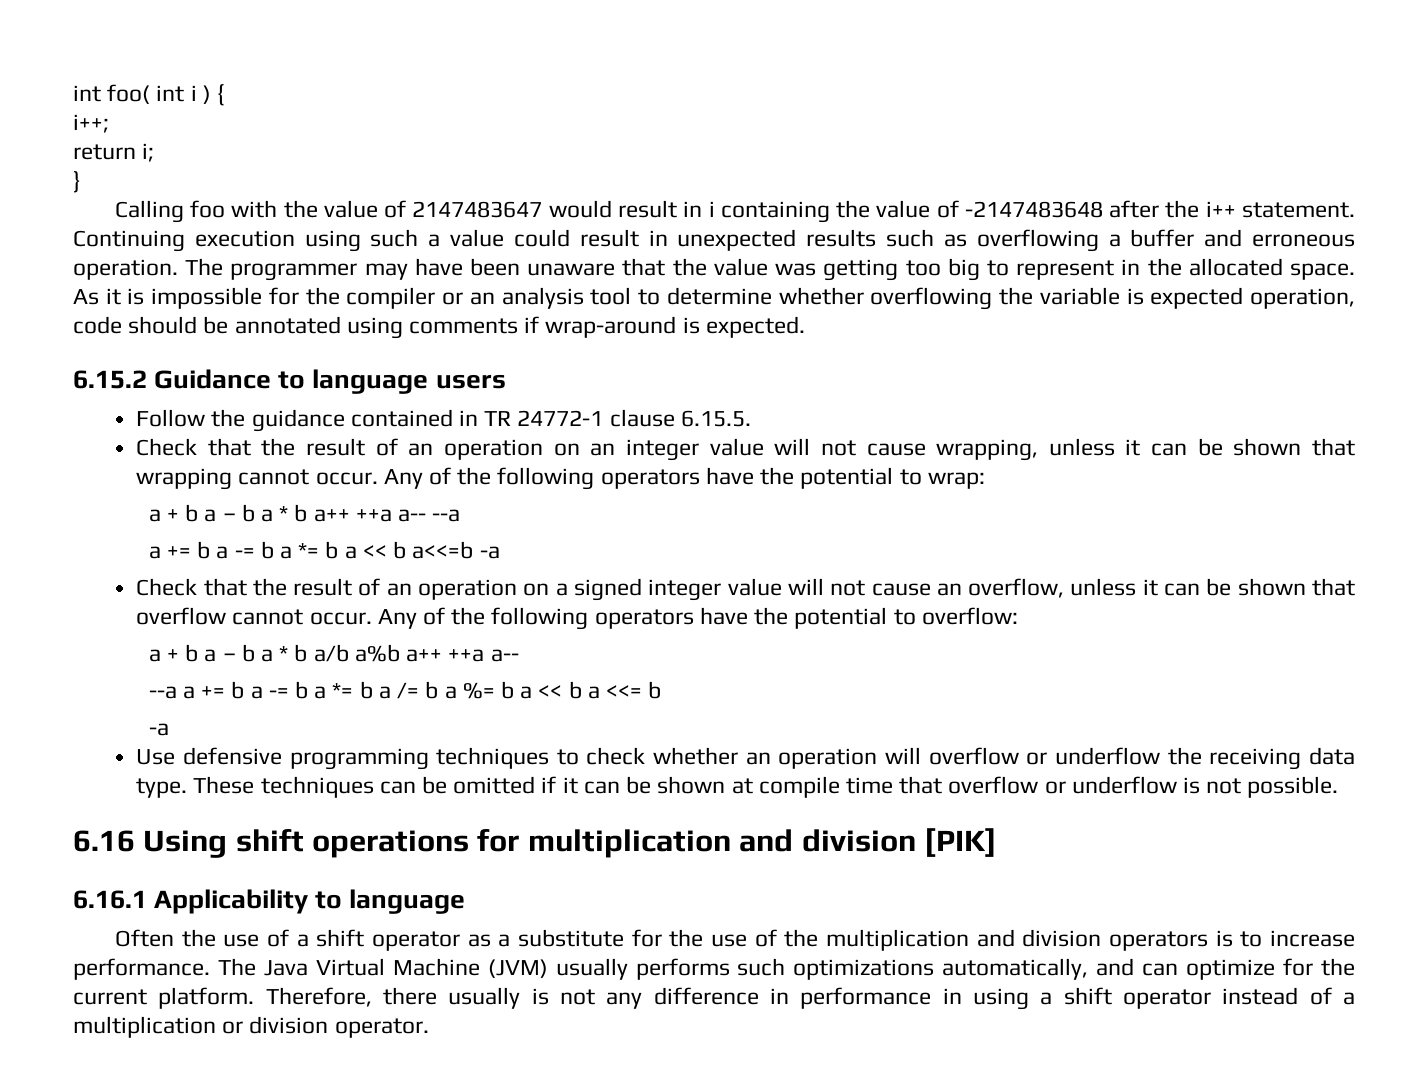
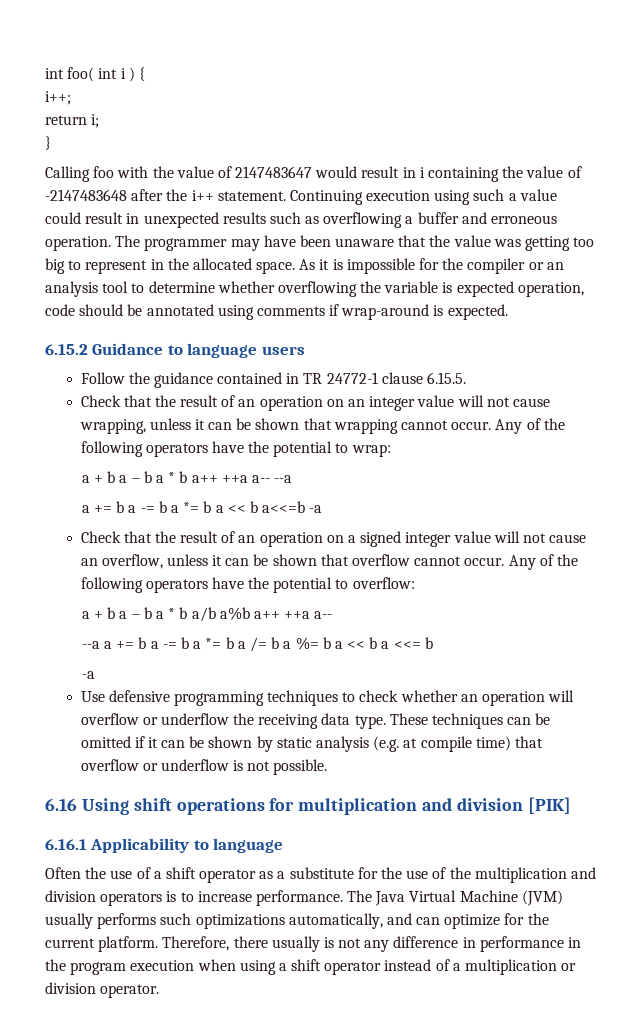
(726, 785) none -> [256,736,400,752] by static analysis (e.g.
[845,777,893,794] time -> [475,736,511,751] time)
(962, 996) none -> [45,959,236,975] the program execution when

